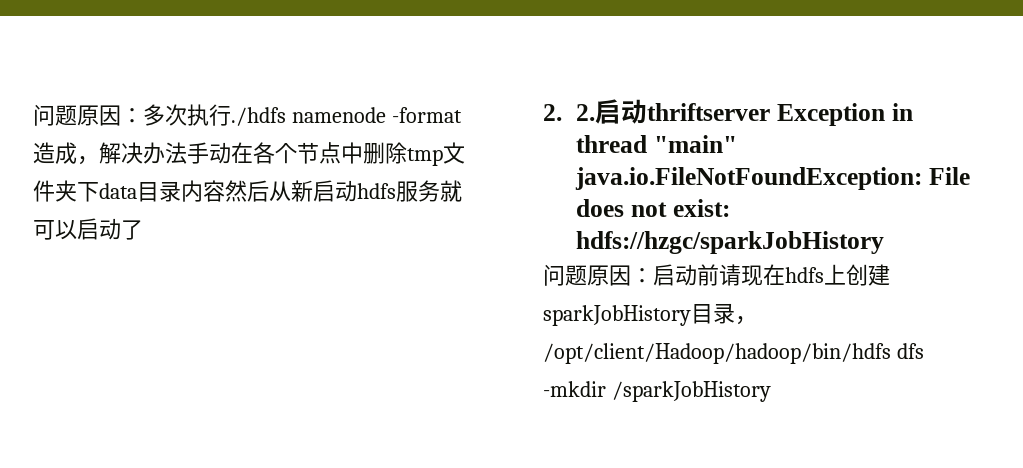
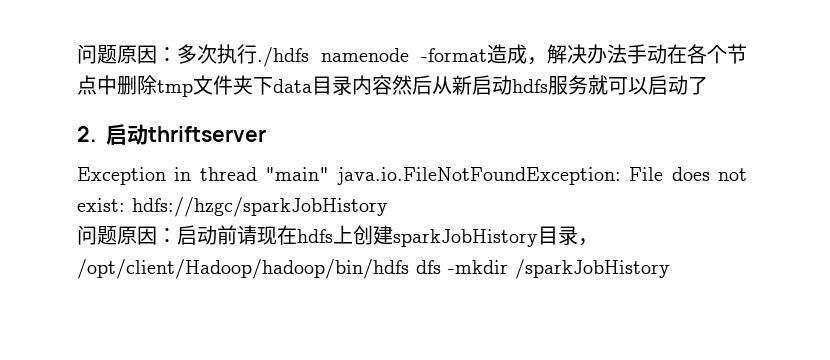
[575,104,595,121] 2. -> (96, 134) none
(770, 112) none -> (266, 134) //

